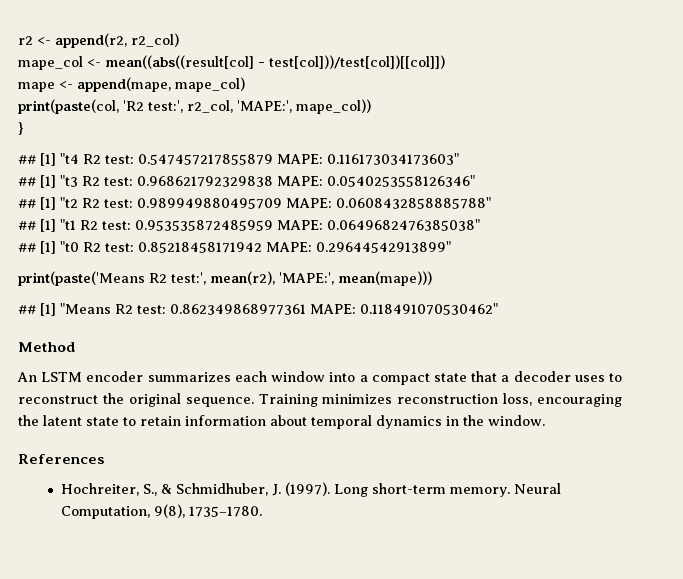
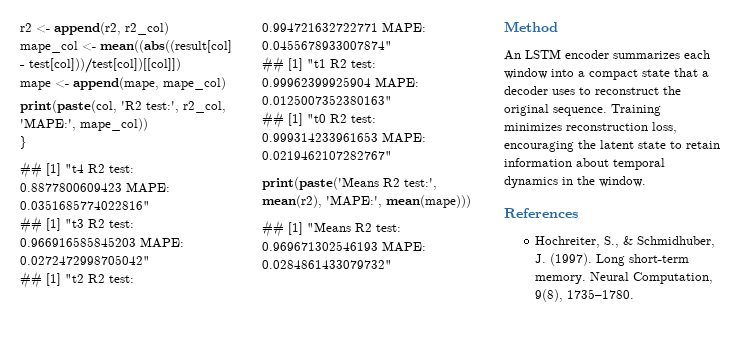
[138,153,459,165] 0.547457217855879 MAPE: 0.116173034173603" -> [20,182,170,193] [20,200,150,210] 0.8877800609423 MAPE: 0.0351685774022816"
[137,175,475,187] 0.968621792329838 MAPE: 0.0540253558126346" -> [20,237,184,248] [20,255,150,265] 0.966916585845203 MAPE: 0.0272472998705042"
[137,197,491,209] 0.989949880495709 MAPE: 0.0608432858885788" -> [262,22,426,33] [262,40,392,50] 0.994721632722771 MAPE: 0.0455678933007874"
[135,219,480,231] 0.953535872485959 MAPE: 0.0649682476385038" -> [262,77,419,88] [262,95,392,105] 0.99962399925904 MAPE: 0.0125007352380163"
[138,241,451,253] 0.85218458171942 MAPE: 0.29644542913899" -> [262,132,426,143] [262,151,392,160] 0.999314233961653 MAPE: 0.0219462107282767"
[170,303,498,315] 0.862349868977361 MAPE: 0.118491070530462" -> [262,241,426,252] [262,260,392,269] 0.969671302546193 MAPE: 0.0284861433079732"

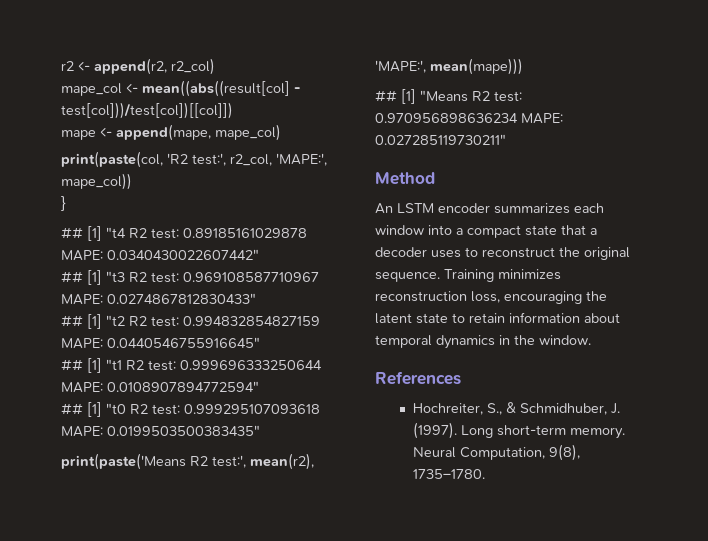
[20,182,170,193] [20,200,150,210] 0.8877800609423 MAPE: 0.0351685774022816" -> [183,228,307,238] [61,249,259,261] 0.89185161029878 MAPE: 0.0340430022607442"
[20,237,184,248] [20,255,150,265] 0.966916585845203 MAPE: 0.0272472998705042" -> [183,272,319,282] [61,293,256,305] 0.969108587710967 MAPE: 0.0274867812830433"
[262,22,426,33] [262,40,392,50] 0.994721632722771 MAPE: 0.0455678933007874" -> [183,316,320,326] [61,337,260,349] 0.994832854827159 MAPE: 0.0440546755916645"
[262,77,419,88] [262,95,392,105] 0.99962399925904 MAPE: 0.0125007352380163" -> [180,360,322,370] [61,381,259,393] 0.999696333250644 MAPE: 0.0108907894772594"
[262,132,426,143] [262,151,392,160] 0.999314233961653 MAPE: 0.0219462107282767" -> [184,404,320,414] [61,425,260,437] 0.999295107093618 MAPE: 0.0199503500383435"
[262,241,426,252] [262,260,392,269] 0.969671302546193 MAPE: 0.0284861433079732" -> [375,113,563,124] [375,134,506,145] 0.970956898636234 MAPE: 0.027285119730211"

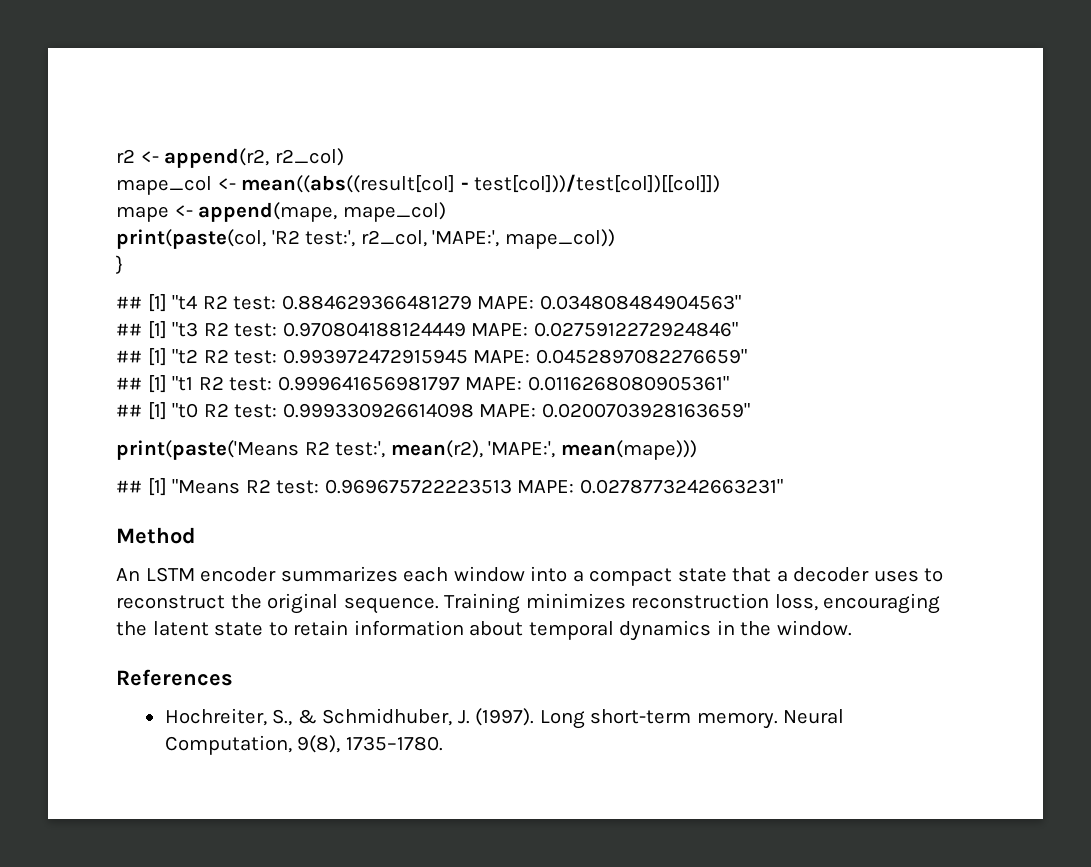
[183,228,307,238] [61,249,259,261] 0.89185161029878 MAPE: 0.0340430022607442" -> [281,295,741,310] 0.884629366481279 MAPE: 0.034808484904563"
[183,272,319,282] [61,293,256,305] 0.969108587710967 MAPE: 0.0274867812830433" -> [282,322,738,337] 0.970804188124449 MAPE: 0.0275912272924846"
[183,316,320,326] [61,337,260,349] 0.994832854827159 MAPE: 0.0440546755916645" -> [282,349,747,364] 0.993972472915945 MAPE: 0.0452897082276659"
[180,360,322,370] [61,381,259,393] 0.999696333250644 MAPE: 0.0108907894772594" -> [277,376,729,391] 0.999641656981797 MAPE: 0.0116268080905361"
[184,404,320,414] [61,425,260,437] 0.999295107093618 MAPE: 0.0199503500383435" -> [282,403,750,418] 0.999330926614098 MAPE: 0.0200703928163659"
[375,113,563,124] [375,134,506,145] 0.970956898636234 MAPE: 0.027285119730211" -> [324,479,783,494] 0.969675722223513 MAPE: 0.0278773242663231"

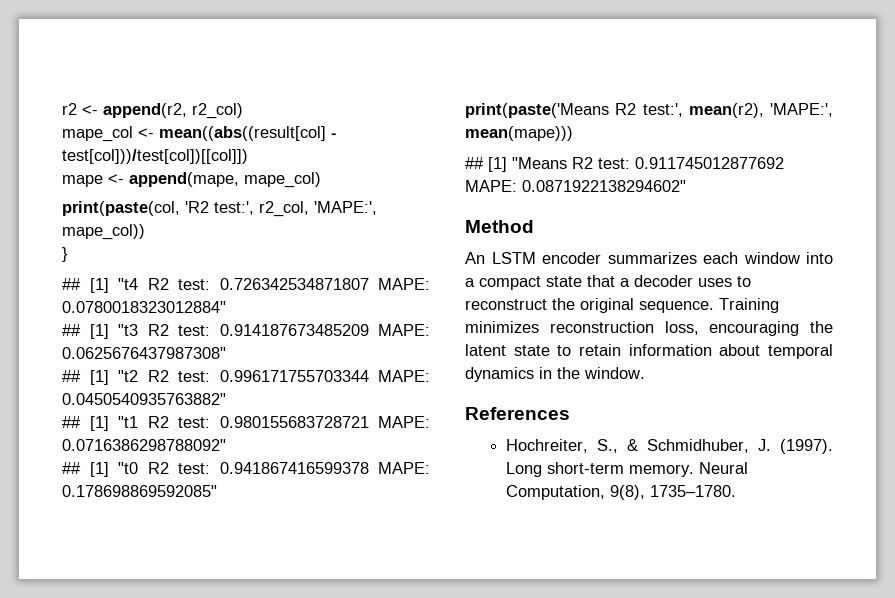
[281,295,741,310] 0.884629366481279 MAPE: 0.034808484904563" -> [219,278,430,290] [62,301,226,313] 0.726342534871807 MAPE: 0.0780018323012884"
[282,322,738,337] 0.970804188124449 MAPE: 0.0275912272924846" -> [219,324,430,336] [62,347,226,359] 0.914187673485209 MAPE: 0.0625676437987308"
[282,349,747,364] 0.993972472915945 MAPE: 0.0452897082276659" -> [219,370,430,382] [62,393,226,405] 0.996171755703344 MAPE: 0.0450540935763882"
[277,376,729,391] 0.999641656981797 MAPE: 0.0116268080905361" -> [219,416,430,428] [62,439,226,451] 0.980155683728721 MAPE: 0.0716386298788092"
[282,403,750,418] 0.999330926614098 MAPE: 0.0200703928163659" -> [219,462,430,474] [62,485,217,497] 0.941867416599378 MAPE: 0.178698869592085"
[324,479,783,494] 0.969675722223513 MAPE: 0.0278773242663231" -> [635,157,784,169] [465,180,686,192] 0.911745012877692 MAPE: 0.0871922138294602"

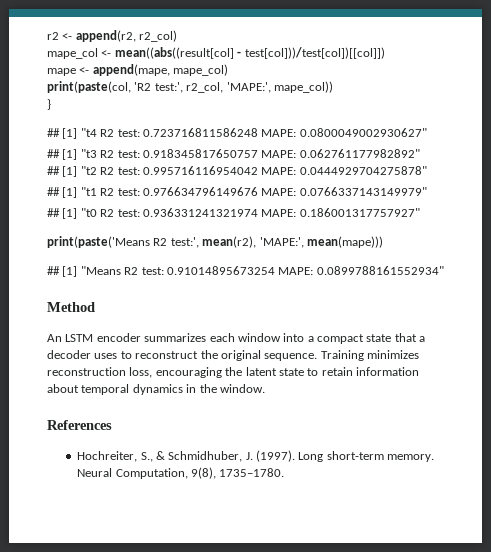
[219,278,430,290] [62,301,226,313] 0.726342534871807 MAPE: 0.0780018323012884" -> [142,128,427,137] 0.723716811586248 MAPE: 0.0800049002930627"
[219,324,430,336] [62,347,226,359] 0.914187673485209 MAPE: 0.0625676437987308" -> [142,149,420,158] 0.918345817650757 MAPE: 0.062761177982892"
[219,370,430,382] [62,393,226,405] 0.996171755703344 MAPE: 0.0450540935763882" -> [142,166,427,175] 0.995716116954042 MAPE: 0.0444929704275878"
[219,416,430,428] [62,439,226,451] 0.980155683728721 MAPE: 0.0716386298788092" -> [142,187,427,196] 0.976634796149676 MAPE: 0.0766337143149979"
[219,462,430,474] [62,485,217,497] 0.941867416599378 MAPE: 0.178698869592085" -> [142,208,420,217] 0.936331241321974 MAPE: 0.186001317757927"
[635,157,784,169] [465,180,686,192] 0.911745012877692 MAPE: 0.0871922138294602" -> [166,266,444,275] 0.91014895673254 MAPE: 0.0899788161552934"

